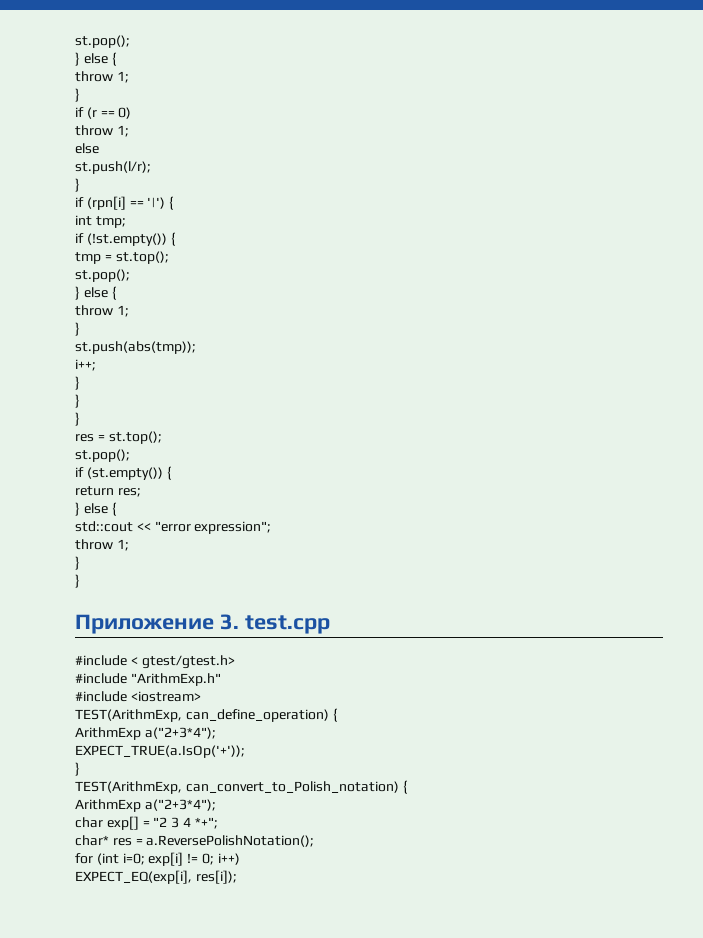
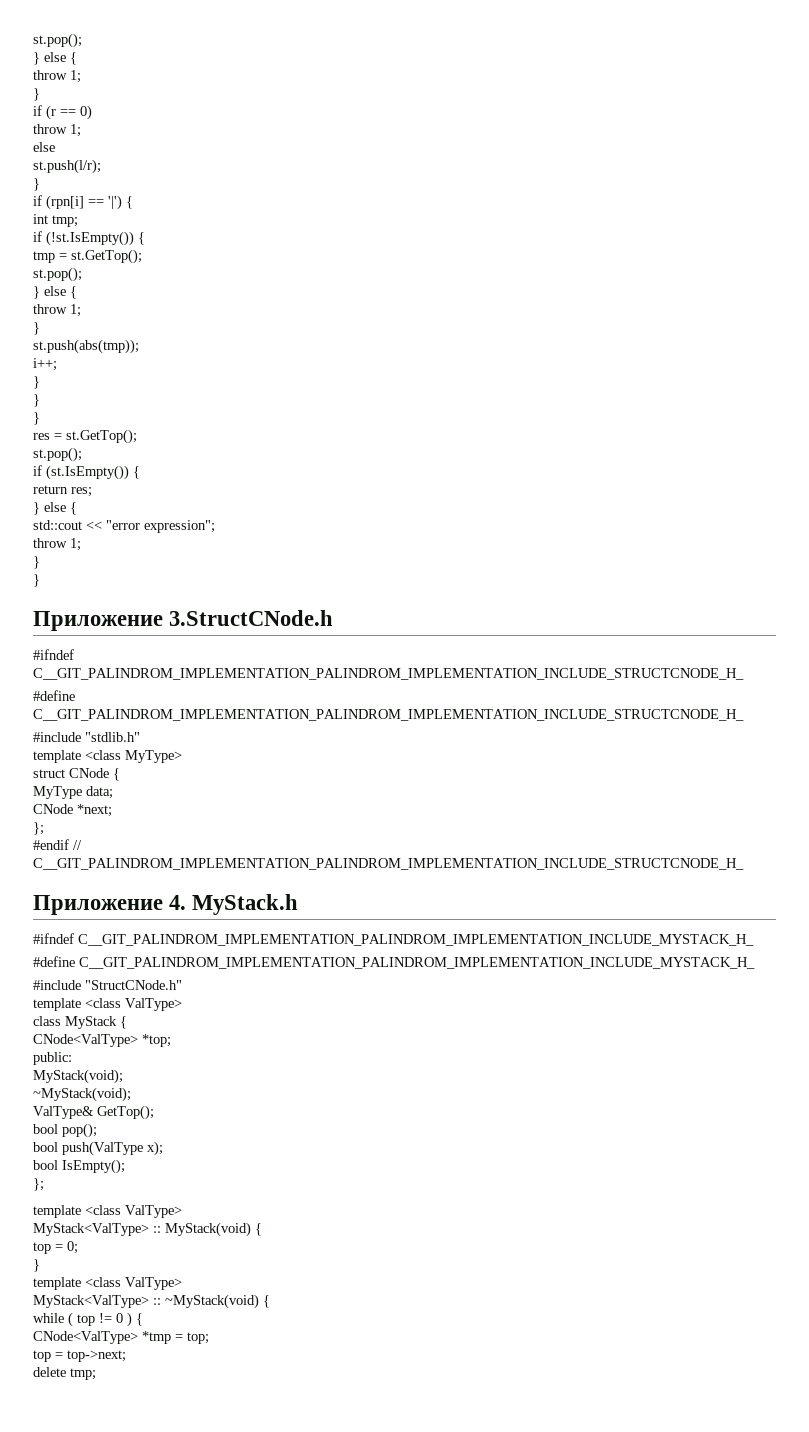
[86,233,167,246] (!st.empty()) -> [46,231,134,246] (!st.IsEmpty())
[115,251,169,264] st.top(); -> [71,249,142,264] st.GetTop();
[108,431,162,444] st.top(); -> [66,429,137,444] st.GetTop();
[86,467,163,480] (st.empty()) -> [46,465,129,480] (st.IsEmpty())
[219,614,330,634] [75,655,235,669] [75,673,221,686] [75,691,201,702] [75,708,338,722] [75,727,216,740] [75,745,245,758] [75,762,80,776] [75,780,408,794] [75,799,216,812] [75,816,218,830] [75,835,315,847] [75,852,240,866] [75,870,237,884] 3. test.cpp // #include < gtest/gtest.h> // #include "ArithmExp.h" // #include <iostream> // TEST(ArithmExp, can_define_operation) { // ArithmExp a("2+3*4"); // EXPECT_TRUE(a.IsOp('+')); // } // TEST(ArithmExp, can_convert_to_Polish_notation) { // ArithmExp a("2+3*4"); // char exp[] = "2 3 4 *+"; // char* res = a.ReversePolishNotation(); // for (int i=0; exp[i] != 0; i++) // EXPECT_EQ(exp[i], res[i]); -> [169,610,334,626] [33,649,74,660] [33,668,744,680] [33,690,75,701] [33,709,744,721] [33,732,140,742] [33,750,182,763] [33,768,120,781] [33,786,113,799] [33,804,112,817] [33,822,44,835] [33,839,82,850] [33,858,744,870] [33,894,299,915] [33,933,754,946] [33,956,755,969] [33,980,182,990] [33,998,182,1011] [33,1016,127,1029] [33,1034,171,1047] [33,1052,72,1065] [33,1069,123,1084] [33,1087,131,1102] [33,1105,154,1120] [33,1123,97,1138] [33,1141,163,1156] [33,1159,125,1174] [33,1178,44,1191] [33,1205,182,1218] [33,1222,262,1237] [33,1241,78,1254] [33,1259,40,1272] [33,1277,182,1290] [33,1294,270,1309] [33,1312,143,1327] [33,1331,209,1344] [33,1350,126,1362] [33,1367,96,1380] 3.StructCNode.h // #ifndef C__GIT_PALINDROM_IMPLEMENTATION_PALINDROM_IMPLEMENTATION_INCLUDE_STRUCTCNODE_H_ // #define C__GIT_PALINDROM_IMPLEMENTATION_PALINDROM_IMPLEMENTATION_INCLUDE_STRUCTCNODE_H_ // #include "stdlib.h" // template <class MyType> // struct CNode { // MyType data; // CNode *next; // }; // #endif // C__GIT_PALINDROM_IMPLEMENTATION_PALINDROM_IMPLEMENTATION_INCLUDE_STRUCTCNODE_H_ // Приложение 4. MyStack.h // #ifndef C__GIT_PALINDROM_IMPLEMENTATION_PALINDROM_IMPLEMENTATION_INCLUDE_MYSTACK_H_ // #define C__GIT_PALINDROM_IMPLEMENTATION_PALINDROM_IMPLEMENTATION_INCLUDE_MYSTACK_H_ // #include "StructCNode.h" // template <class ValType> // class MyStack { // CNode<ValType> *top; // public: // MyStack(void); // ~MyStack(void); // ValType& GetTop(); // bool pop(); // bool push(ValType x); // bool IsEmpty(); // }; // template <class ValType> // MyStack<ValType> :: MyStack(void) { // top = 0; // } // template <class ValType> // MyStack<ValType> :: ~MyStack(void) { // while ( top != 0 ) { // CNode<ValType> *tmp = top; // top = top->next; // delete tmp;

